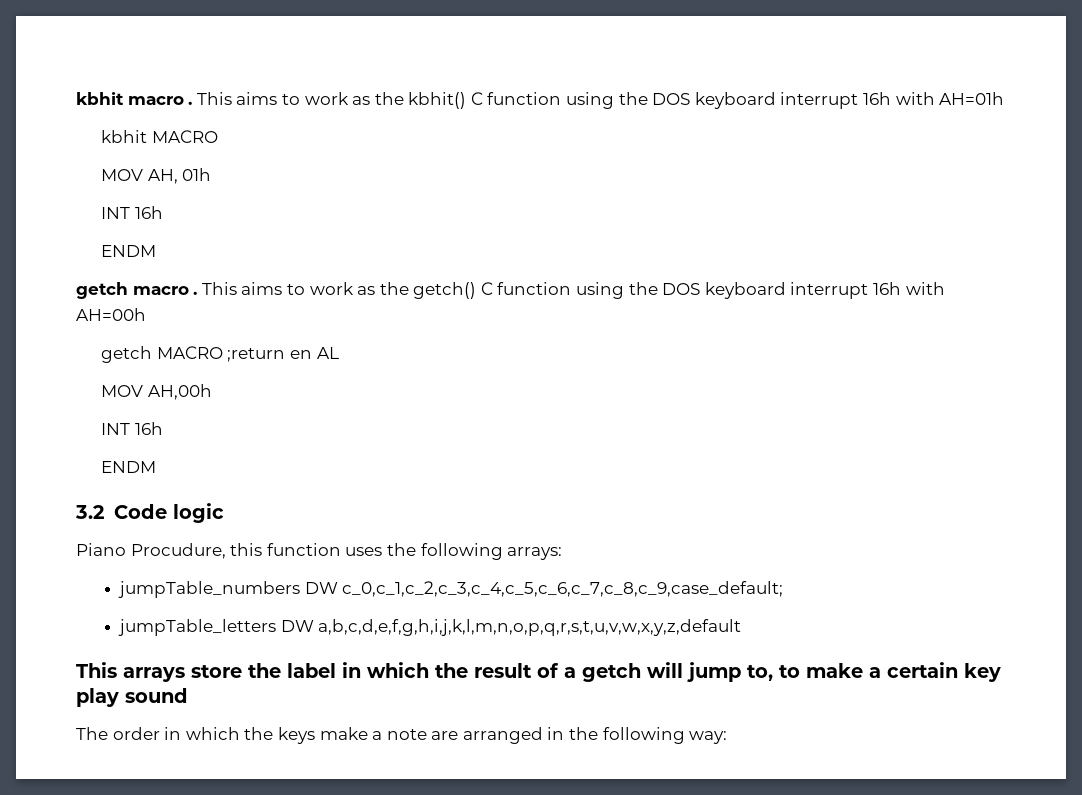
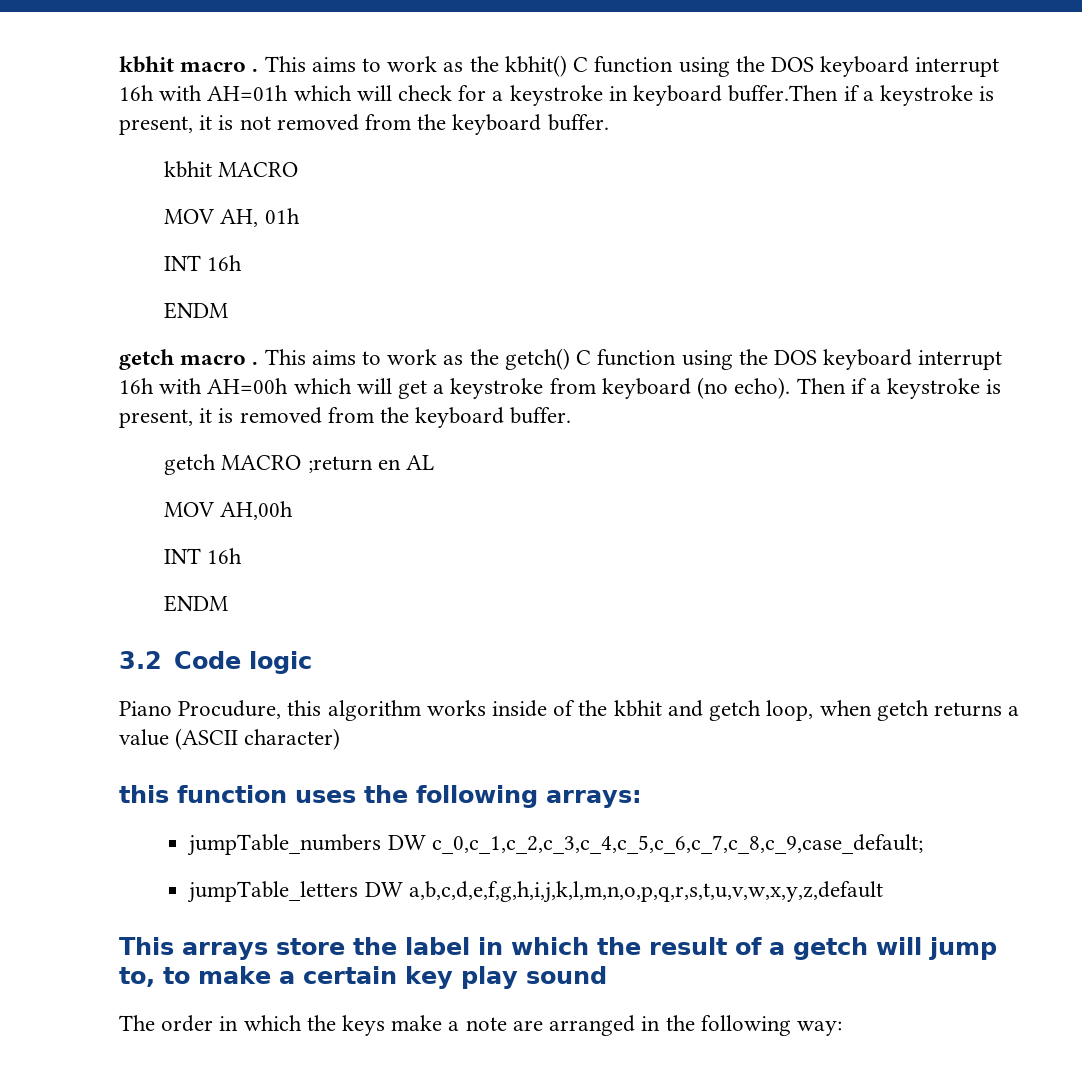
(1005, 98) none -> [293,85,995,106] [119,114,609,135] which will check for a keystroke in keyboard buffer.Then if a keystroke is present, it is not removed from the keyboard buffer.
(146, 314) none -> [293,377,1002,399] [119,407,572,428] which will get a keystroke from keyboard (no echo). Then if a keystroke is present, it is removed from the keyboard buffer.
(263, 549) none -> [327,700,1020,721] [119,728,341,750] [119,785,169,803] algorithm works inside of the kbhit and getch loop, when getch returns a value (ASCII character) // this

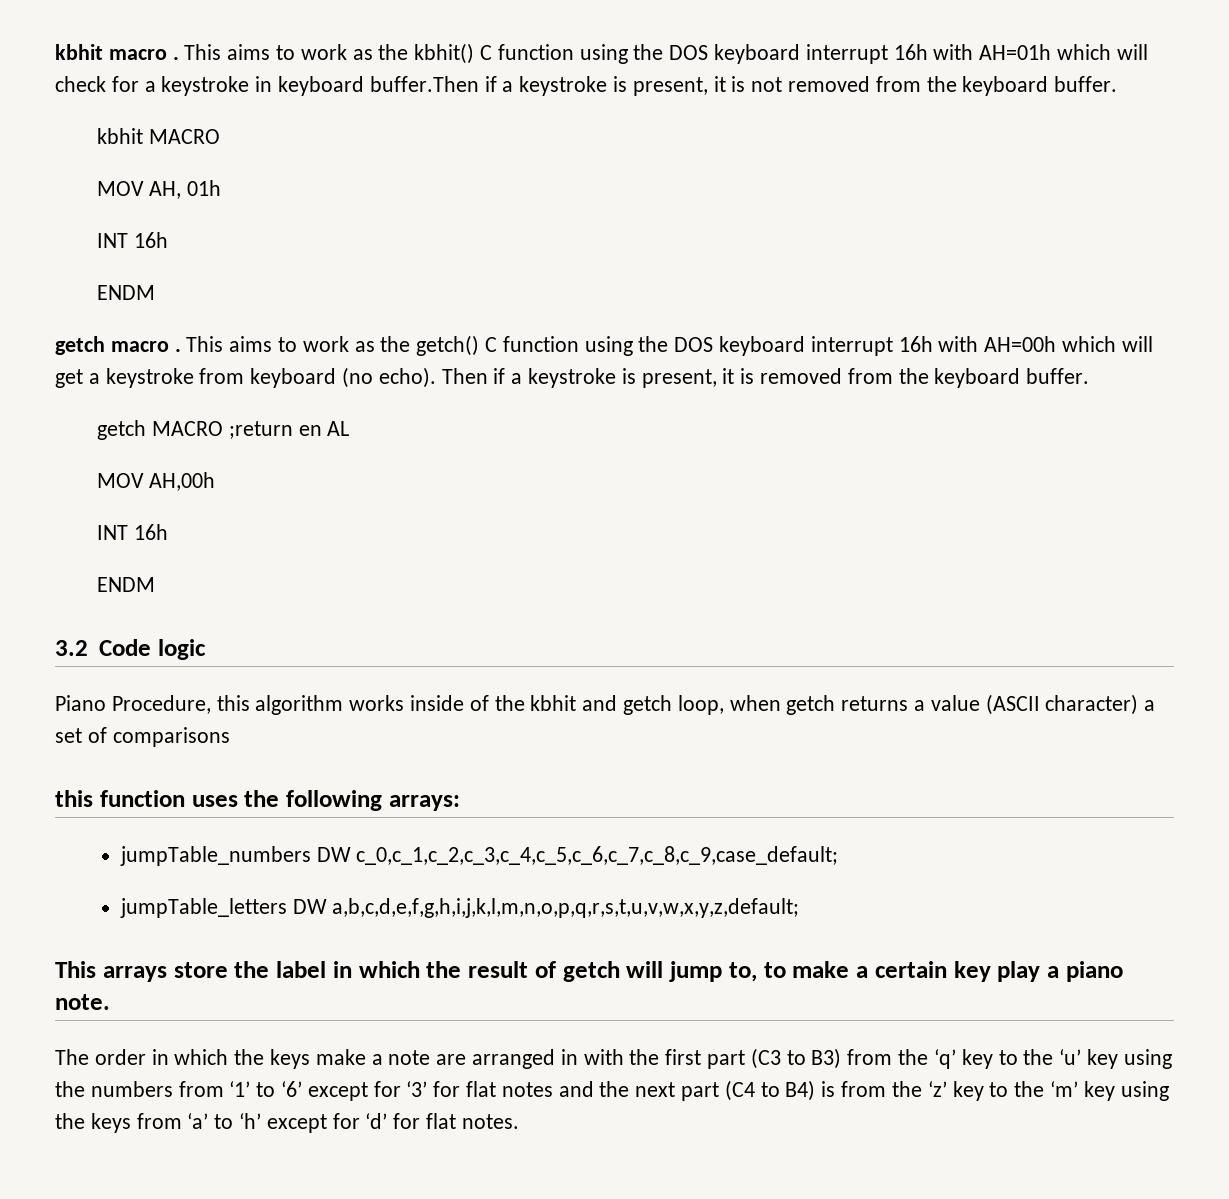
[178,700,282,719] Procudure, -> [111,695,211,714] Procedure,
(341, 739) none -> [1144,700,1156,711] [55,727,230,747] a set of comparisons
[408,881,883,903] a,b,c,d,e,f,g,h,i,j,k,l,m,n,o,p,q,r,s,t,u,v,w,x,y,z,default -> [332,898,800,918] a,b,c,d,e,f,g,h,i,j,k,l,m,n,o,p,q,r,s,t,u,v,w,x,y,z,default;
[768,942,785,955] a -> (556, 969) none
[525,966,607,984] sound -> [1047,961,1123,982] [55,994,110,1010] a piano note.
[665,1015,842,1036] the following way: -> [583,1048,1172,1069] [55,1080,1169,1101] [55,1113,519,1133] with the first part (C3 to B3) from the ‘q’ key to the ‘u’ key using the numbers from ‘1’ to ‘6’ except for ‘3’ for flat notes and the next part (C4 to B4) is from the ‘z’ key to the ‘m’ key using the keys from ‘a’ to ‘h’ except for ‘d’ for flat notes.

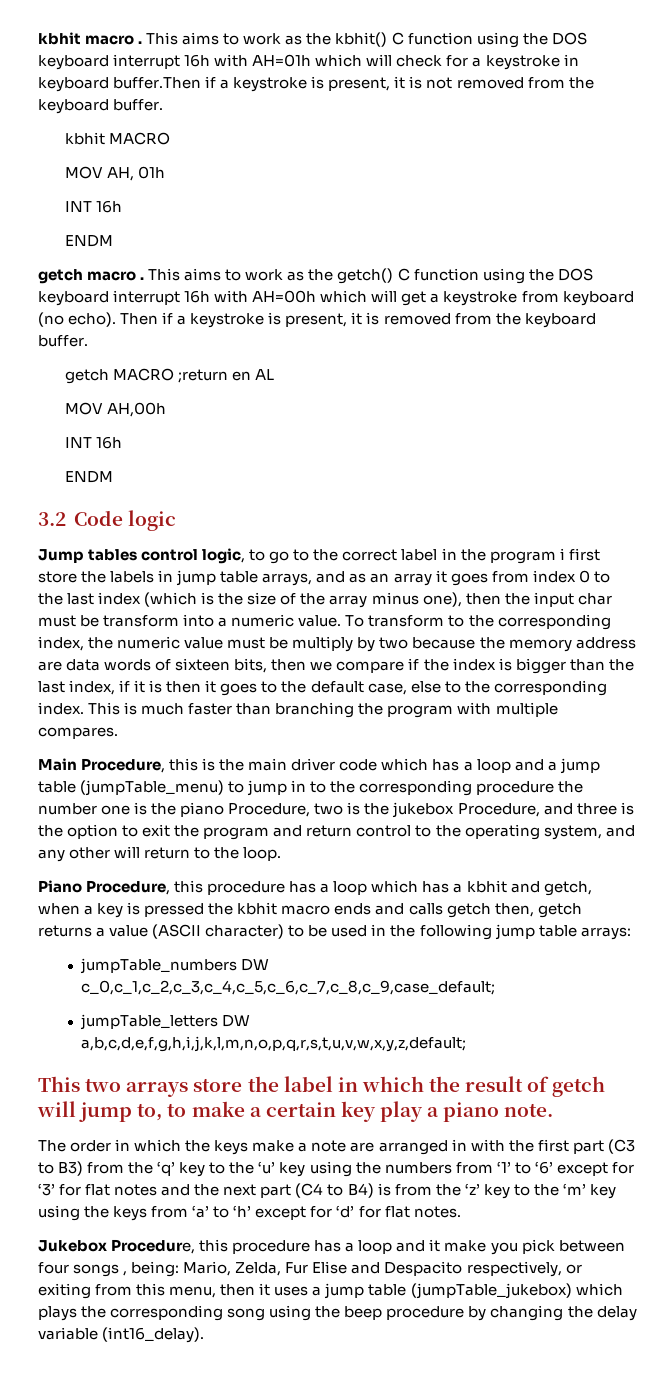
[55,695,781,715] Piano Procedure, this algorithm works inside of the kbhit and getch loop, when -> [38,548,600,564] [38,570,610,586] [38,592,612,608] [38,614,611,630] [38,636,636,652] [38,658,634,674] [38,680,607,696] [38,702,558,718] [38,727,118,739] [38,758,600,774] [38,780,584,796] [38,802,634,818] [38,824,635,840] [38,846,282,862] [38,880,592,896] [38,902,534,918] Jump tables control logic, to go to the correct label in the program i first store the labels in jump table arrays, and as an array it goes from index 0 to the last index (which is the size of the array minus one), then the input char must be transform into a numeric value. To transform to the corresponding index, the numeric value must be multiply by two because the memory address are data words of sixteen bits, then we compare if the index is bigger than the last index, if it is then it goes to the default case, else to the corresponding index. This is much faster than branching the program with multiple compares. // Main Procedure, this is the main driver code which has a loop and a jump table (jumpTable_menu) to jump in to the corresponding procedure the number one is the piano Procedure, two is the jukebox Procedure, and three is the option to exit the program and return control to the operating system, and any other will return to the loop. // Piano Procedure, this procedure has a loop which has a kbhit and getch, when a key is pressed the kbhit macro ends and calls getch then,
[1144,700,1156,711] [55,727,230,747] [55,790,382,811] a set of comparisons // this function uses the following -> [288,924,577,940] to be used in the following jump table
(96, 969) none -> [85,1078,122,1092] two
(519, 1121) none -> [38,1239,625,1255] [38,1261,582,1277] [38,1283,623,1299] [38,1305,637,1321] [38,1327,205,1343] // Jukebox Procedure, this procedure has a loop and it make you pick between four songs , being: Mario, Zelda, Fur Elise and Despacito respectively, or exiting from this menu, then it uses a jump table (jumpTable_jukebox) which plays the corresponding song using the beep procedure by changing the delay variable (int16_delay).

